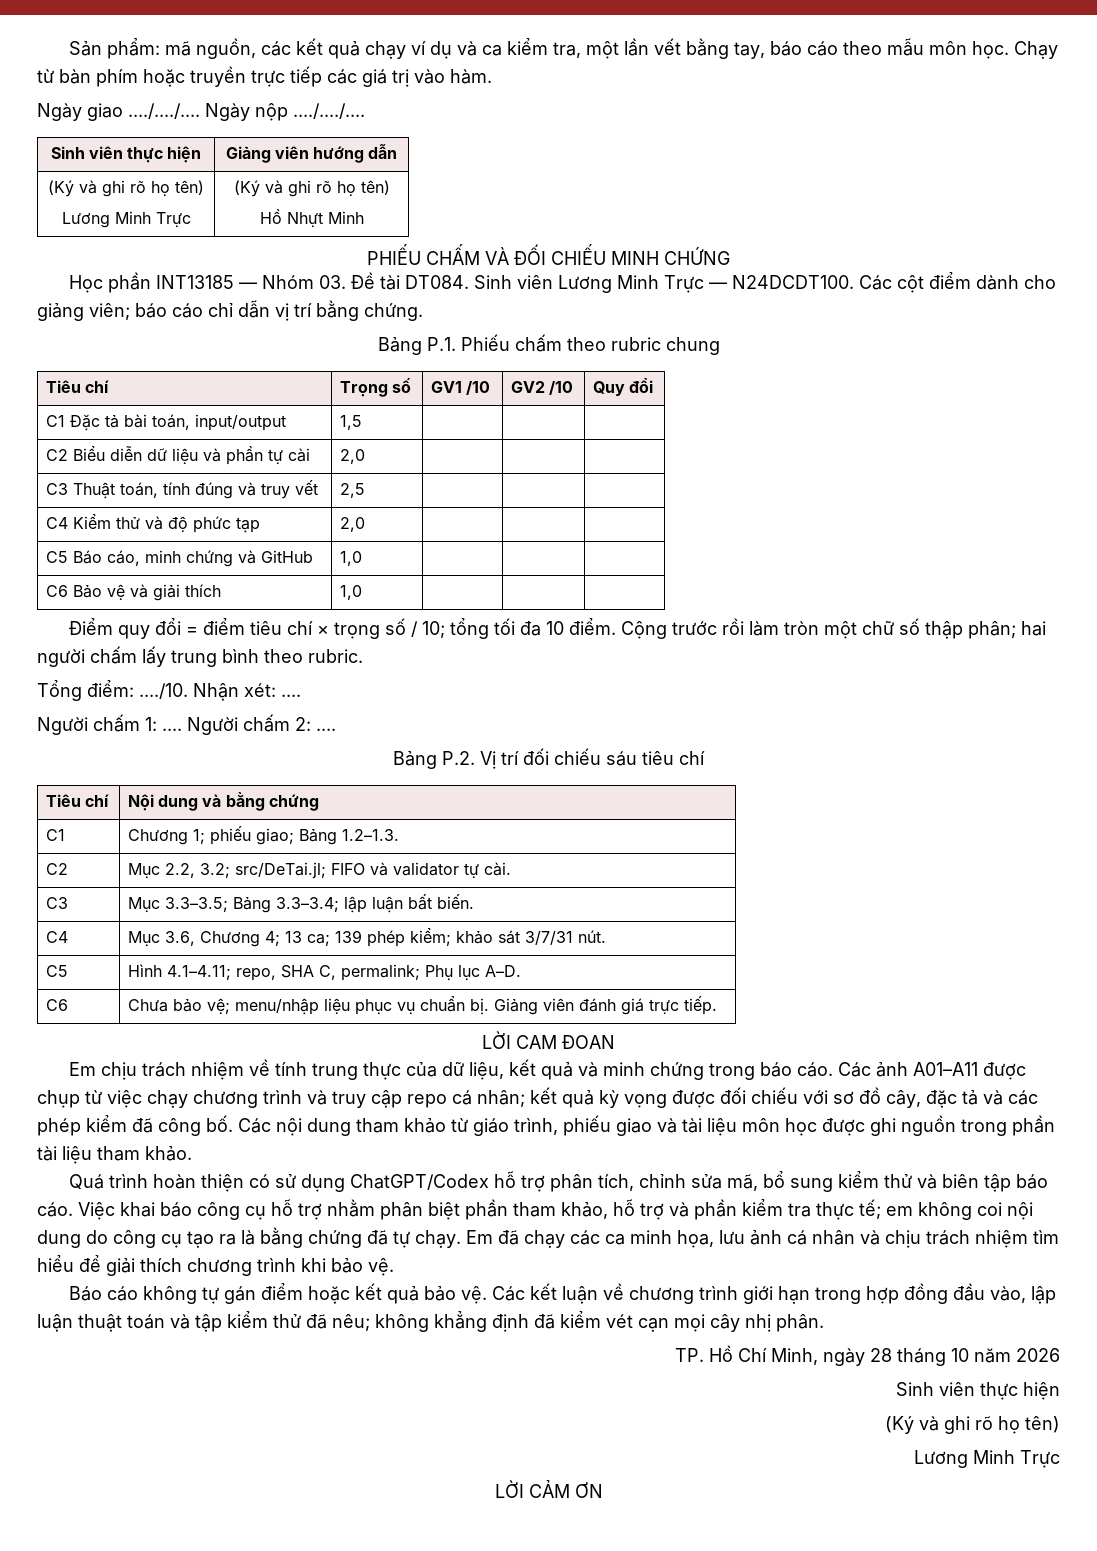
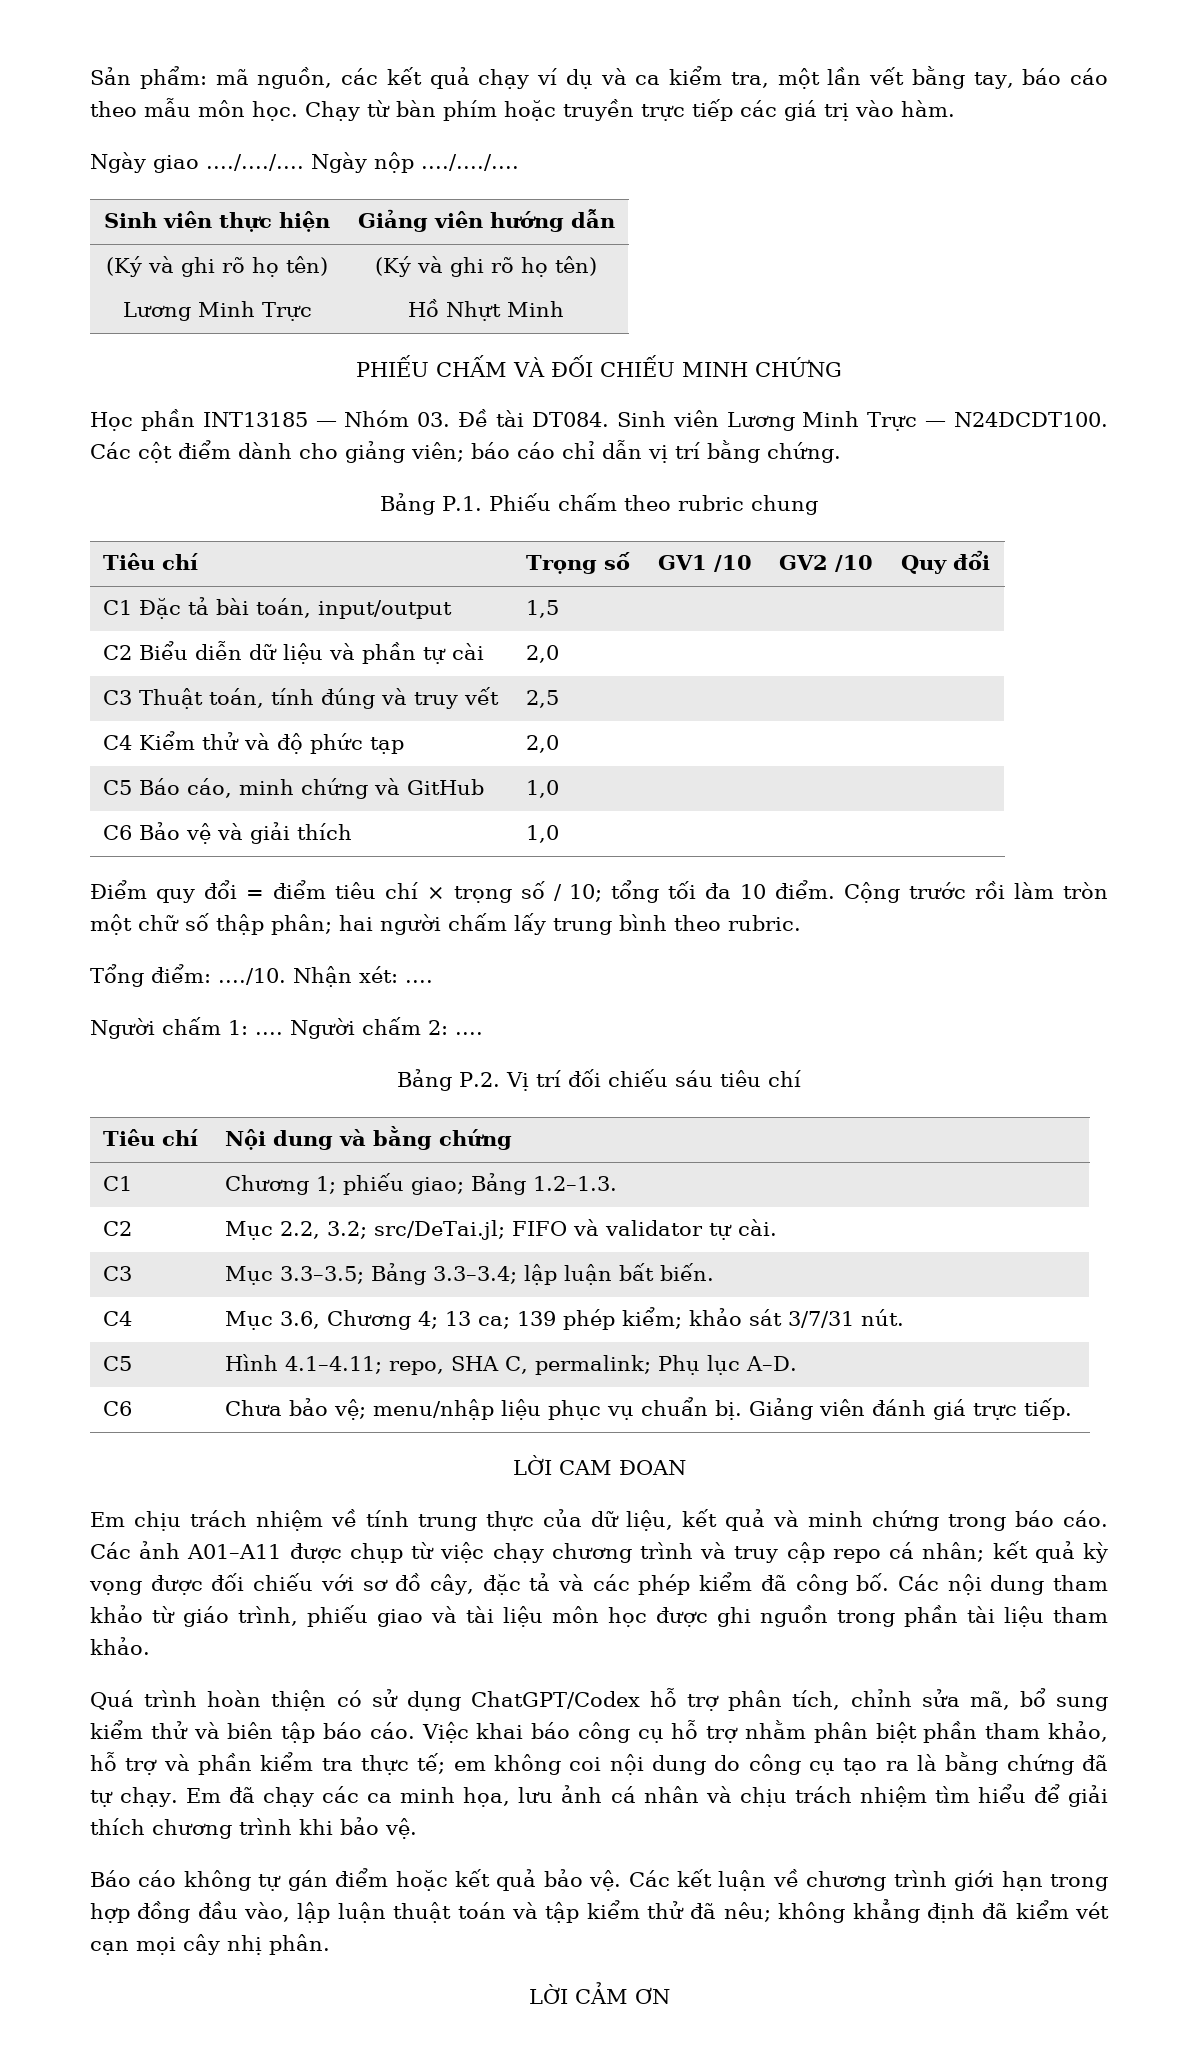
[675,1345,1060,1366] [896,1382,1060,1400] [885,1416,1060,1434] [914,1450,1060,1468] // TP. Hồ Chí Minh, ngày 28 tháng 10 năm 2026 // Sinh viên thực hiện // (Ký và ghi rõ họ tên) // Lương Minh Trực -> (330, 1944) none

